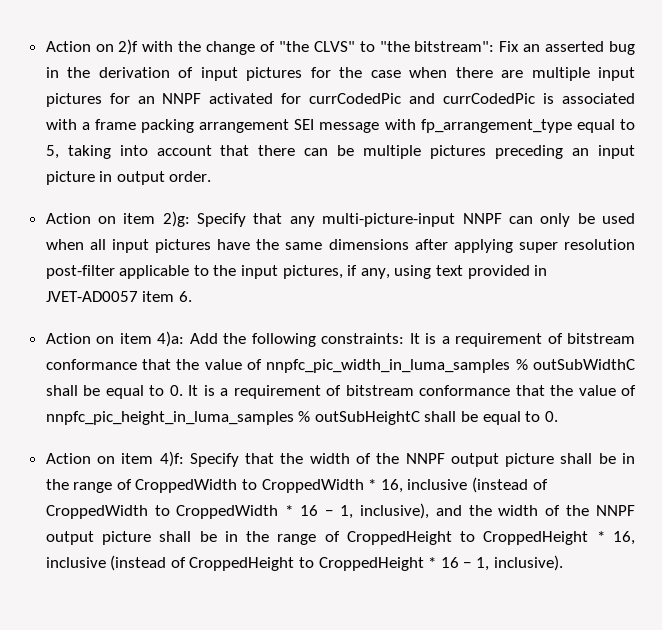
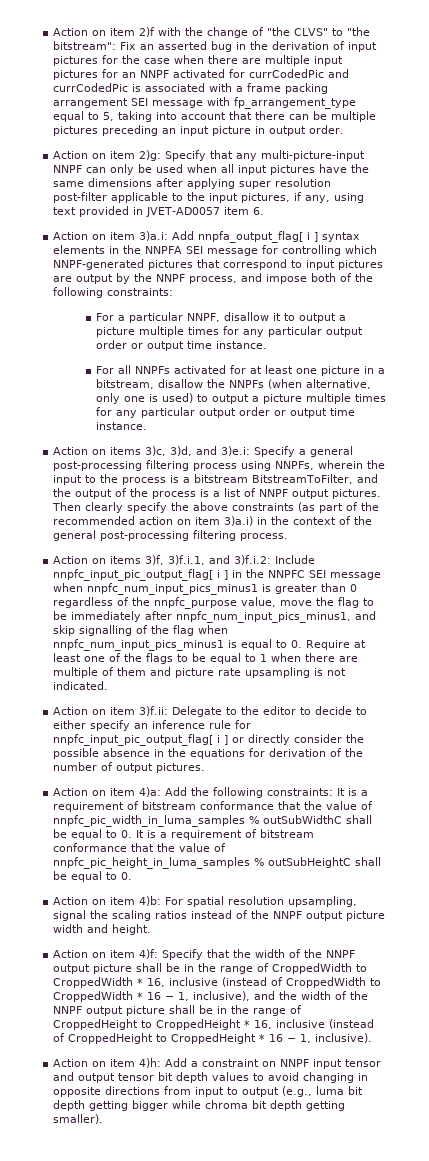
[45,41,114,52] Action on -> [53,28,136,36] Action on item
(192, 296) none -> [53,231,361,243] [53,245,378,256] [53,259,384,270] [53,273,374,284] [53,287,174,298] [95,312,346,323] [95,326,363,337] [95,340,267,351] [95,365,385,376] [95,379,371,389] [95,393,386,404] [95,407,355,418] [95,422,147,430] [53,446,354,457] [53,460,386,471] [53,474,379,485] [53,488,382,499] [52,502,380,513] [53,516,373,526] [53,530,289,541] [53,555,316,565] [53,569,382,581] [53,583,358,595] [53,597,375,609] [53,611,377,623] [53,625,229,636] [53,639,367,651] [53,653,359,664] [53,667,347,678] [53,681,109,690] [53,706,368,717] [53,720,252,731] [53,734,365,746] [53,748,364,759] [53,762,206,773] // Action on item 3)a.i: Add nnpfa_output_flag[ i ] syntax elements in the NNPFA SEI message for controlling which NNPF-generated pictures that correspond to input pictures are output by the NNPF process, and impose both of the following constraints: // For a particular NNPF, disallow it to output a picture multiple times for any particular output order or output time instance. // For all NNPFs activated for at least one picture in a bitstream, disallow the NNPFs (when alternative, only one is used) to output a picture multiple times for any particular output order or output time instance. // Action on items 3)c, 3)d, and 3)e.i: Specify a general post-processing filtering process using NNPFs, wherein the input to the process is a bitstream BitstreamToFilter, and the output of the process is a list of NNPF output pictures. Then clearly specify the above constraints (as part of the recommended action on item 3)a.i) in the context of the general post-processing filtering process. // Action on items 3)f, 3)f.i.1, and 3)f.i.2: Include nnpfc_input_pic_output_flag[ i ] in the NNPFC SEI message when nnpfc_num_input_pics_minus1 is greater than 0 regardless of the nnpfc_purpose value, move the flag to be immediately after nnpfc_num_input_pics_minus1, and skip signalling of the flag when nnpfc_num_input_pics_minus1 is equal to 0. Require at least one of the flags to be equal to 1 when there are multiple of them and picture rate upsampling is not indicated. // Action on item 3)f.ii: Delegate to the editor to decide to either specify an inference rule for nnpfc_input_pic_output_flag[ i ] or directly consider the possible absence in the equations for derivation of the number of output pictures.
(558, 416) none -> [53,896,358,907] [53,910,386,921] [53,924,152,935] // Action on item 4)b: For spatial resolution upsampling, signal the scaling ratios instead of the NNPF output picture width and height.
(563, 563) none -> [53,1058,382,1069] [53,1072,369,1083] [53,1086,364,1097] [53,1100,346,1111] [53,1114,104,1124] // Action on item 4)h: Add a constraint on NNPF input tensor and output tensor bit depth values to avoid changing in opposite directions from input to output (e.g., luma bit depth getting bigger while chroma bit depth getting smaller).

